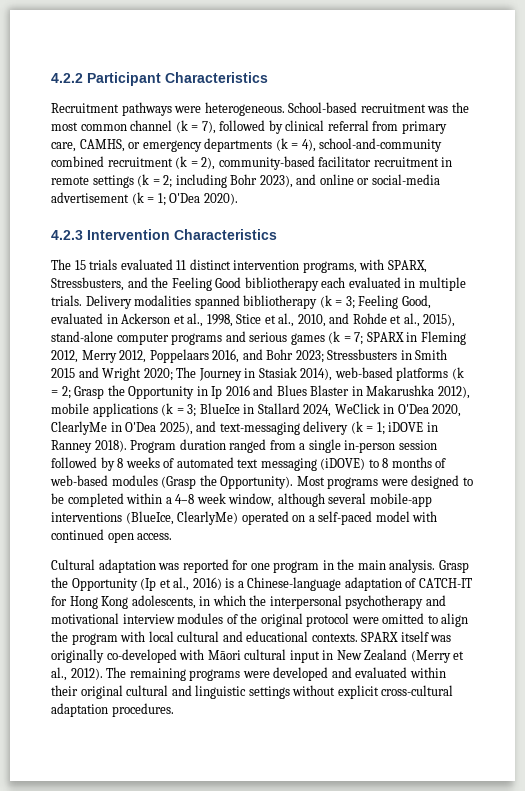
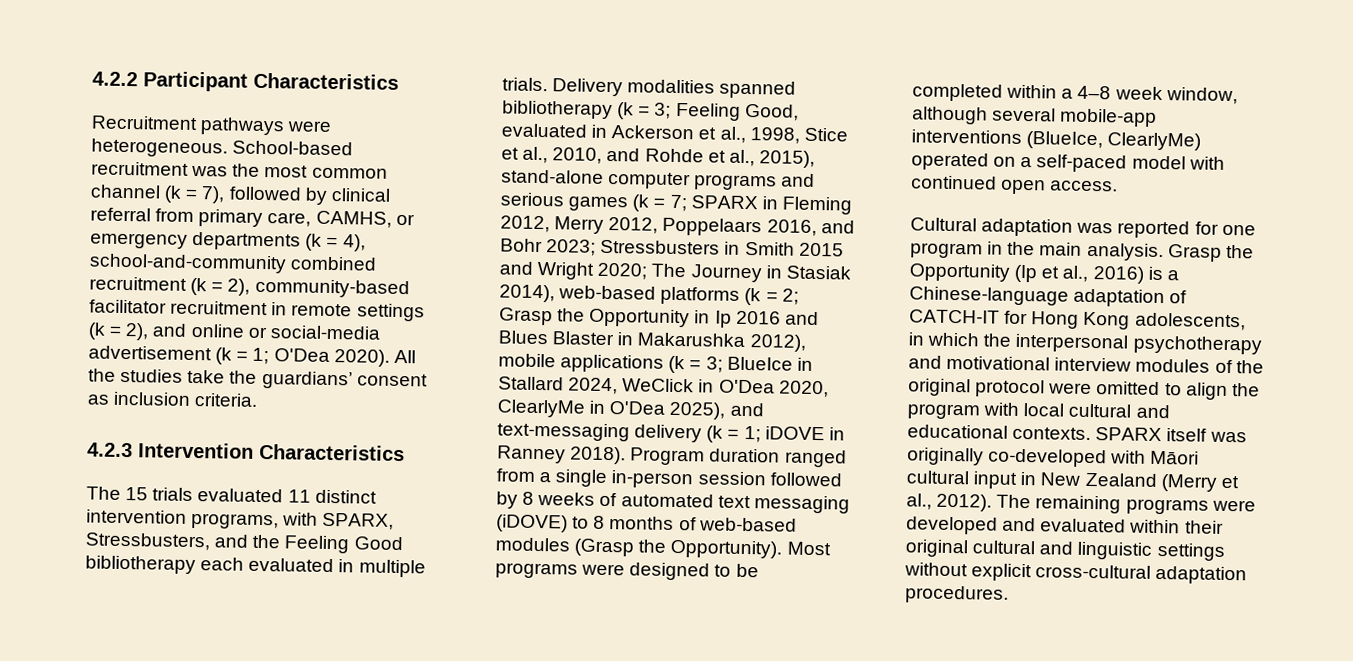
[163,174,293,188] 2; including Bohr 2023), -> [125,323,150,341] 2),
(238, 199) none -> [393,349,416,364] [88,368,428,390] [87,391,259,407] All the studies take the guardians’ consent as inclusion criteria.

